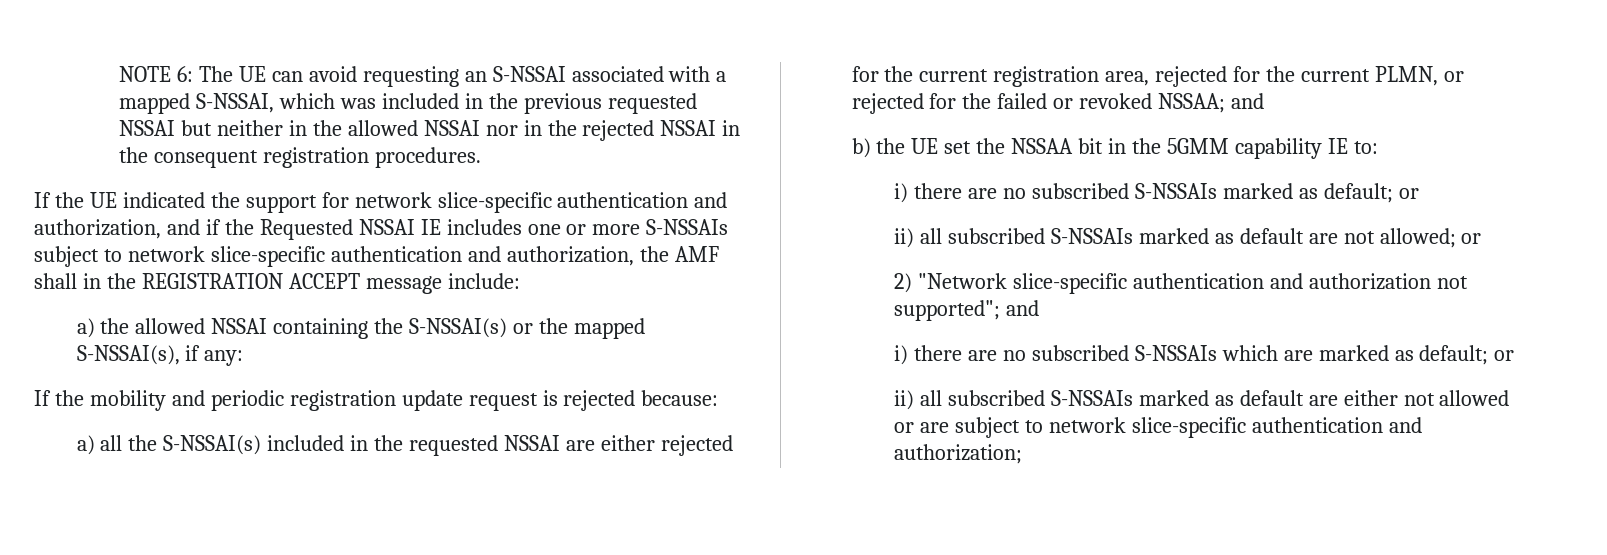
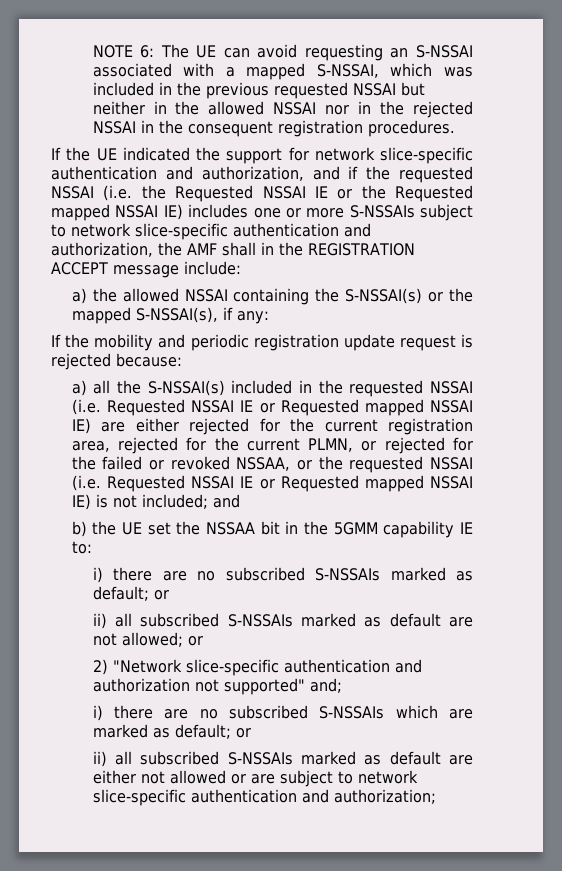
[259,219,441,240] Requested NSSAI IE -> [398,166,473,183] [51,185,473,202] [51,204,183,221] requested NSSAI (i.e. the Requested NSSAI IE or the Requested mapped NSSAI IE)
(561, 443) none -> [71,399,473,416] [71,418,91,434] (i.e. Requested NSSAI IE or Requested mapped NSSAI IE)
[1158,93,1226,113] NSSAA; -> [236,456,473,473] [71,475,473,492] [71,494,208,510] NSSAA, or the requested NSSAI (i.e. Requested NSSAI IE or Requested mapped NSSAI IE) is not included;
[894,300,1039,321] supported"; and -> [223,678,342,695] supported" and;

